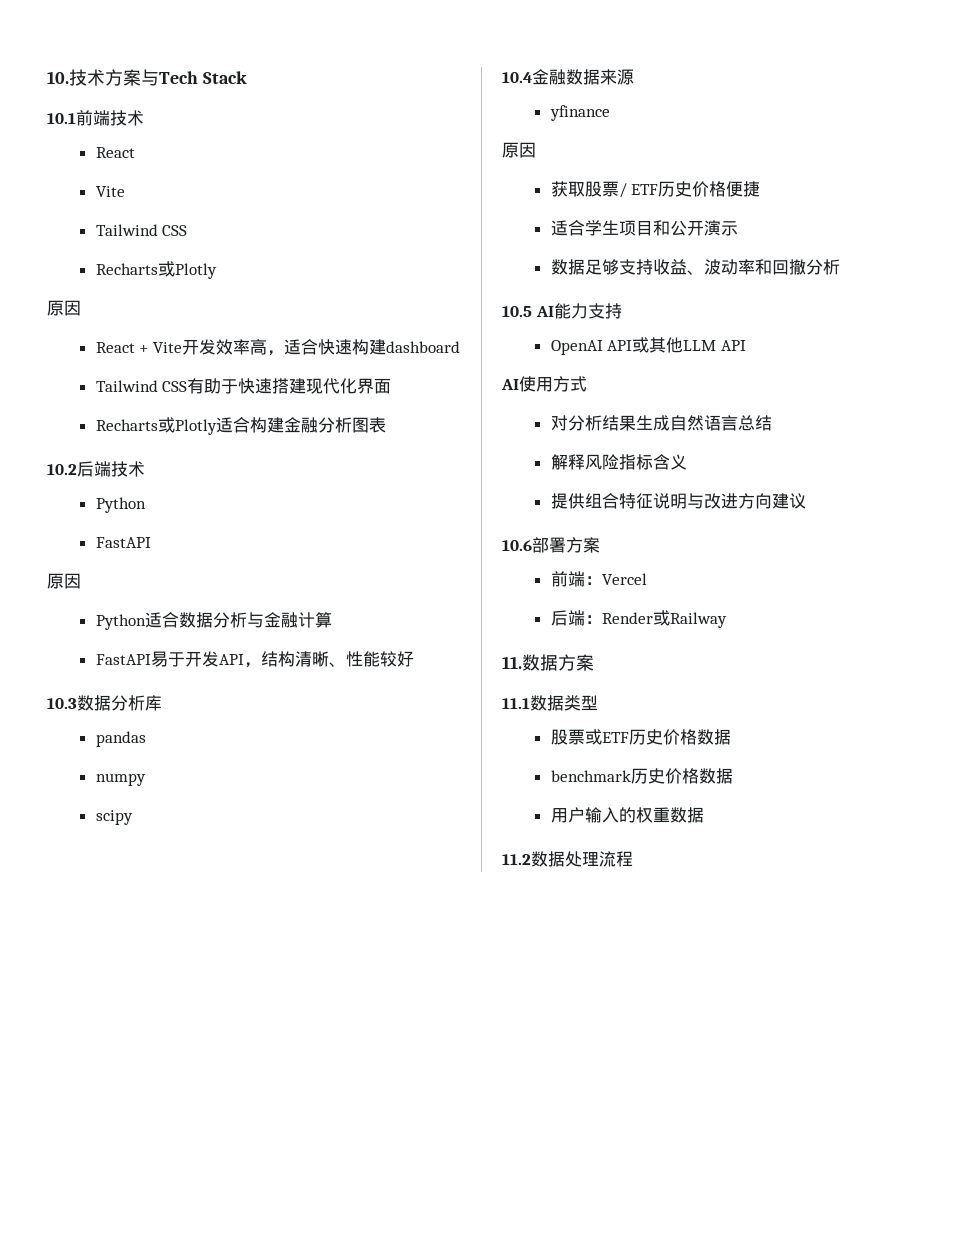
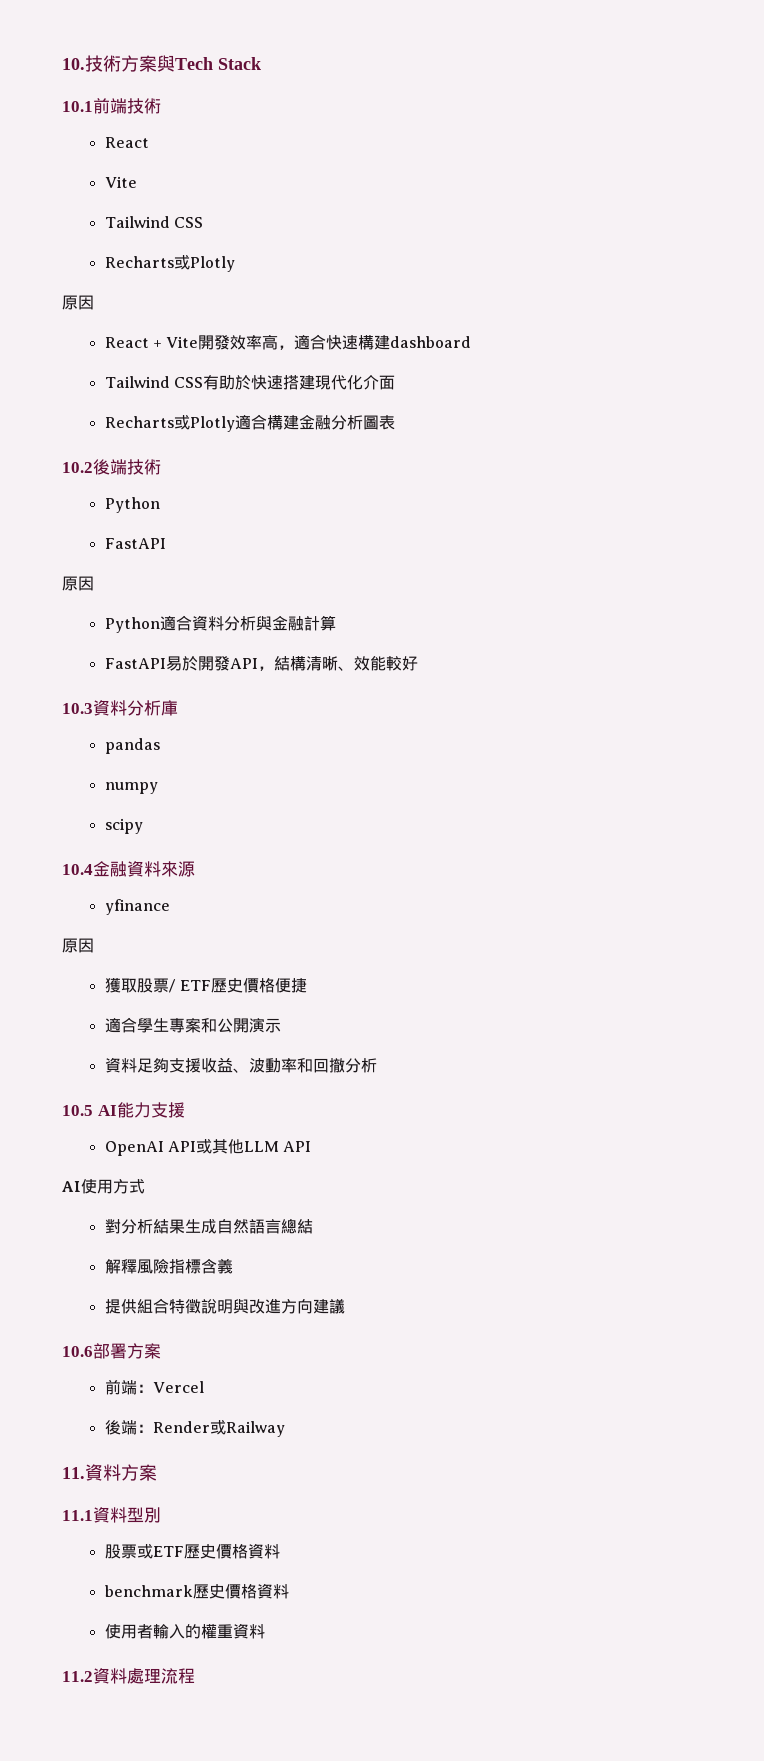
[87,69,159,86] 术方案与 -> [103,55,175,72] 術方案與
[127,110,144,126] 术 -> [144,98,161,114] 術
[181,339,216,355] 开发 -> [198,335,231,350] 開發
[283,339,369,355] 适合快速构 -> [294,334,375,350] 適合快速構
[221,379,239,394] 于 -> [234,375,251,390] 於
[306,378,375,394] 现代化界 -> [314,375,379,390] 現代化介
[215,417,267,433] 适合构 -> [234,414,283,430] 適合構
[351,417,369,433] 图 -> [362,415,379,430] 圖
[77,461,145,477] 后端技术 -> [93,459,161,475] 後端技術
[144,612,332,628] [95,651,397,668] 适合数据分析与金融计算 // FastAPI易于开发API，结构清晰、性能较 -> [159,615,336,631] [104,656,402,671] 適合資料分析與金融計算 // FastAPI易於開發API，結構清晰、效能較
[77,695,162,711] 数据分析库 -> [93,700,178,716] 資料分析庫
[566,69,617,85] 数据来 -> [127,861,178,877] 資料來
[550,181,568,197] 获 -> [104,978,121,993] 獲
[658,181,710,197] 历史价 -> [210,978,259,993] 歷史價
[550,220,738,236] [550,259,653,275] 适合学生项目和公开演示 // 数据足够支持 -> [104,1017,281,1033] [104,1057,201,1073] 適合學生專案和公開演示 // 資料足夠支援
[720,259,738,275] 动 -> [264,1058,281,1073] 動
[604,303,622,319] 持 -> [167,1102,185,1118] 援
[550,415,619,431] 对分析结 -> [104,1219,169,1234] 對分析結
[703,415,772,431] 语言总结 -> [248,1218,313,1234] 語言總結
[567,454,687,470] [550,493,806,509] 释风险指标含义 // 提供组合特征说明与改进方向建议 -> [120,1258,233,1274] [104,1298,345,1314] 釋風險指標含義 // 提供組合特徵說明與改進方向建議
[550,610,568,626] 后 -> [104,1420,121,1435] 後
[522,654,558,671] 数据 -> [85,1464,121,1481] 資料
[530,695,581,711] 数据类 -> [93,1507,127,1523] 資料
(598, 703) none -> [144,1507,161,1523] 別
[628,729,731,745] [550,768,733,784] [550,807,704,823] 历史价格数据 // benchmark历史价格数据 // 用户输入的权重数据 -> [183,1543,280,1559] [104,1583,289,1599] [104,1623,265,1639] 歷史價格資料 // benchmark歷史價格資料 // 使用者輸入的權重資料
[531,851,582,867] 数据处 -> [93,1668,144,1684] 資料處

